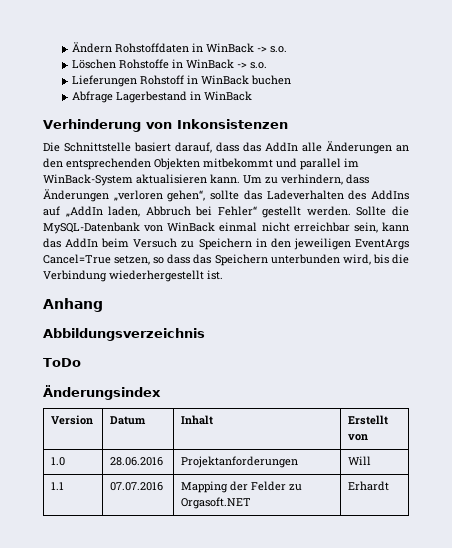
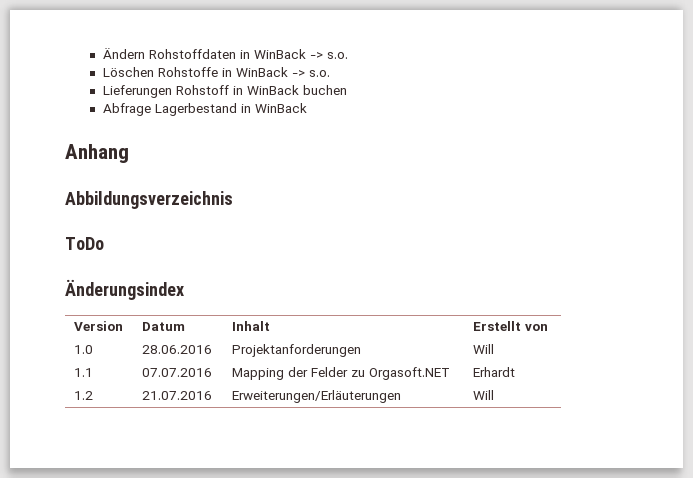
[43,119,288,132] [43,141,409,154] [43,158,359,170] [43,174,369,186] [43,189,409,202] [43,206,409,218] [43,222,409,234] [43,238,409,250] [43,254,409,266] [43,270,223,282] // Verhinderung von Inkonsistenzen // Die Schnittstelle basiert darauf, dass das AddIn alle Änderungen an den entsprechenden Objekten mitbekommt und parallel im WinBack-System aktualisieren kann. Um zu verhindern, dass Änderungen „verloren gehen“, sollte das Ladeverhalten des AddIns auf „AddIn laden, Abbruch bei Fehler“ gestellt werden. Sollte die MySQL-Datenbank von WinBack einmal nicht erreichbar sein, kann das AddIn beim Versuch zu Speichern in den jeweiligen EventArgs Cancel=True setzen, so dass das Speichern unterbunden wird, bis die Verbindung wiederhergestellt ist. -> (307, 108) none
(390, 486) none -> [74,391,94,400] [142,391,213,400] [232,390,402,403] [473,390,495,400] // 1.2 | 21.07.2016 | Erweiterungen/Erläuterungen | Will

